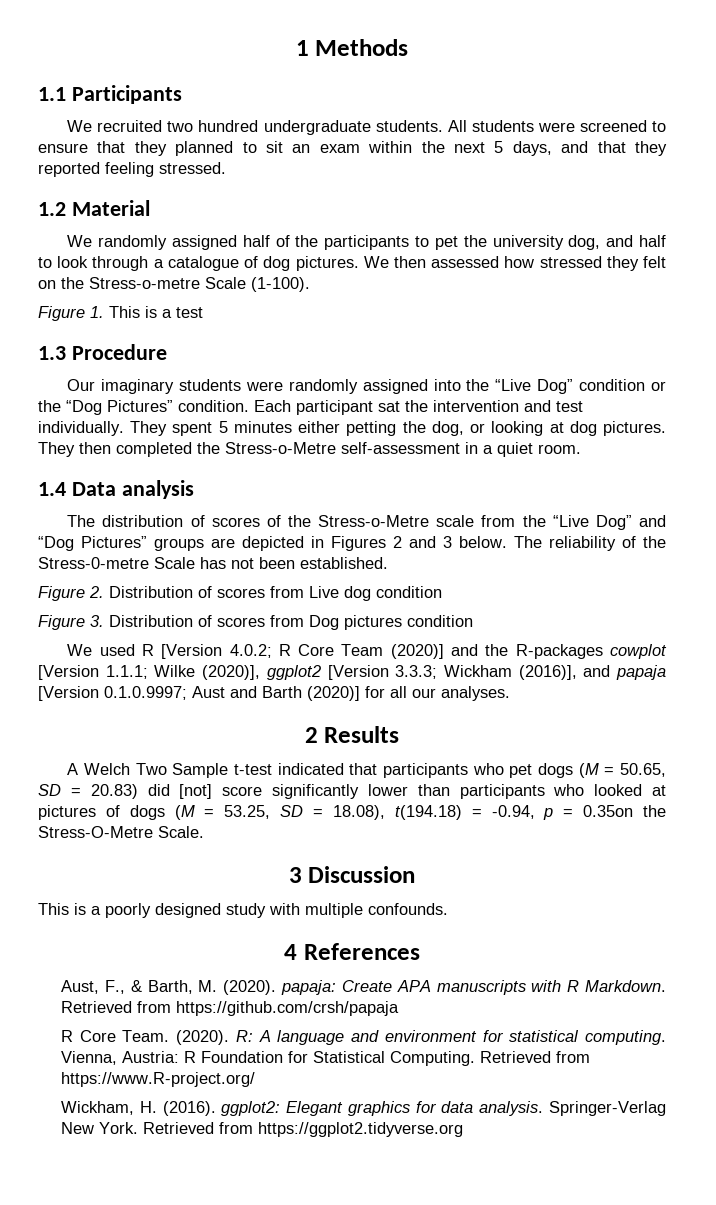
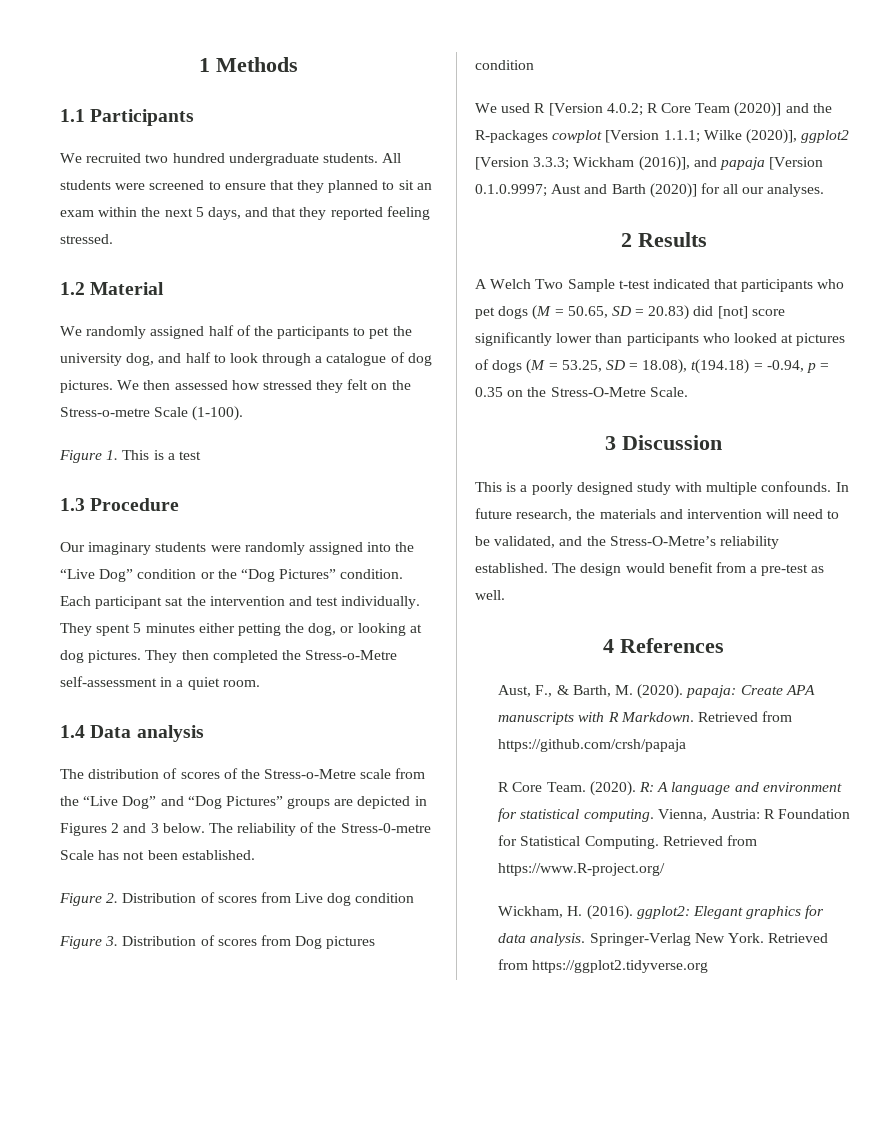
[583,805,634,817] 0.35on -> [475,387,524,397] 0.35 on
(448, 909) none -> [835,482,849,492] [475,508,840,521] [475,536,779,549] [475,562,825,576] [475,590,505,600] In future research, the materials and intervention will need to be validated, and the Stress-O-Metre’s reliability established. The design would benefit from a pre-test as well.

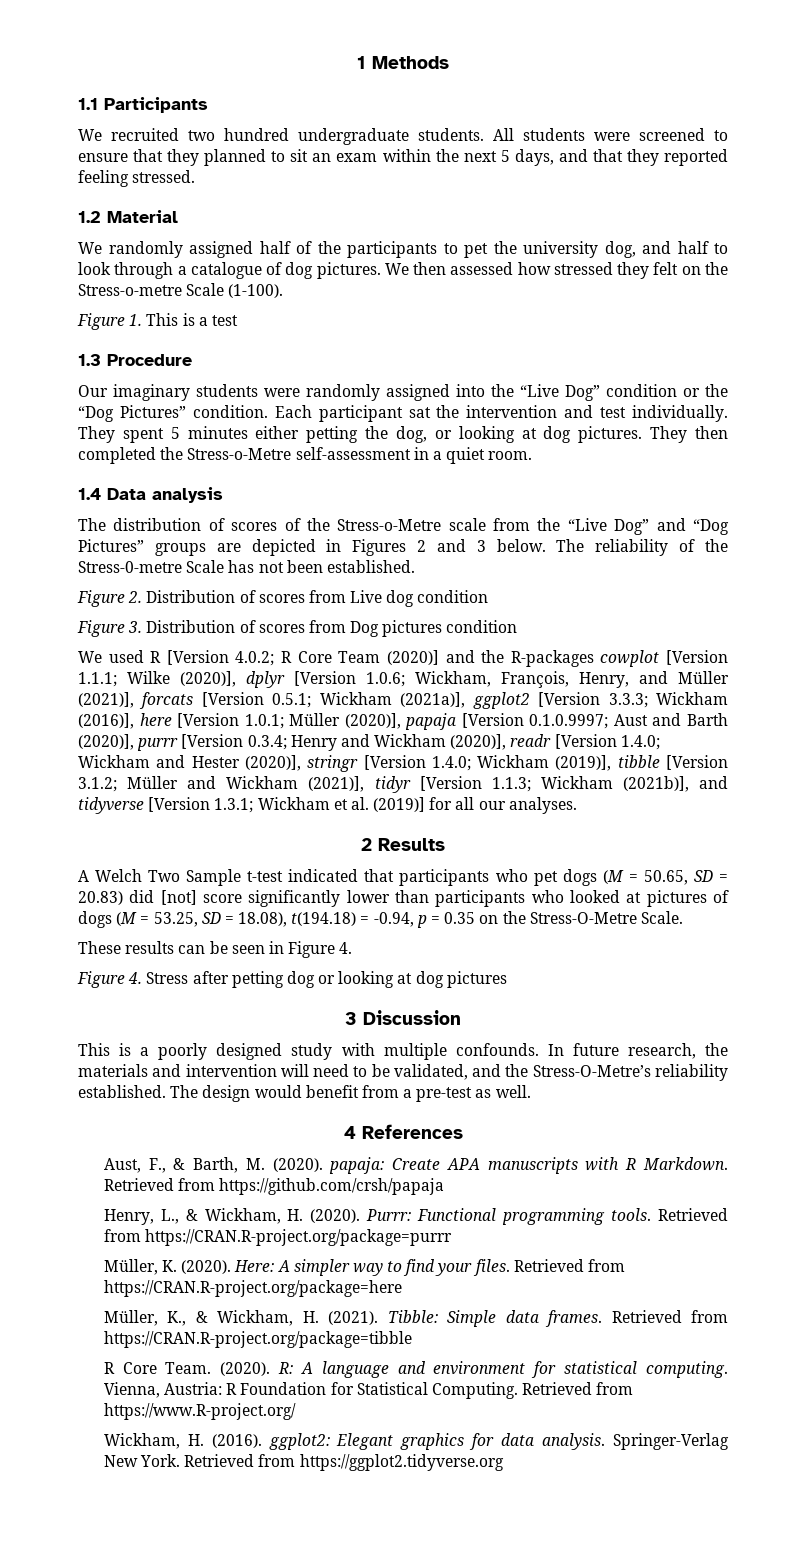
(797, 136) none -> [246,671,729,688] [78,692,466,709] dplyr [Version 1.0.6; Wickham, François, Henry, and Müller (2021)], forcats [Version 0.5.1; Wickham (2021a)],
[693,157,717,167] and -> [139,713,401,729] here [Version 1.0.1; Müller (2020)],
[649,183,697,198] (2020)] -> [78,734,660,751] [78,755,728,772] [78,776,729,793] [78,797,426,814] (2020)], purrr [Version 0.3.4; Henry and Wickham (2020)], readr [Version 1.4.0; Wickham and Hester (2020)], stringr [Version 1.4.0; Wickham (2019)], tibble [Version 3.1.2; Müller and Wickham (2021)], tidyr [Version 1.1.3; Wickham (2021b)], and tidyverse [Version 1.3.1; Wickham et al. (2019)]
(688, 392) none -> [78,941,353,958] [77,971,507,988] // These results can be seen in Figure 4. // Figure 4. Stress after petting dog or looking at dog pictures
(687, 745) none -> [103,1208,728,1225] [103,1229,452,1246] [103,1259,626,1276] [103,1280,402,1297] [103,1310,728,1327] [103,1331,412,1348] // Henry, L., & Wickham, H. (2020). Purrr: Functional programming tools. Retrieved from https://CRAN.R-project.org/package=purrr // Müller, K. (2020). Here: A simpler way to find your files. Retrieved from https://CRAN.R-project.org/package=here // Müller, K., & Wickham, H. (2021). Tibble: Simple data frames. Retrieved from https://CRAN.R-project.org/package=tibble

